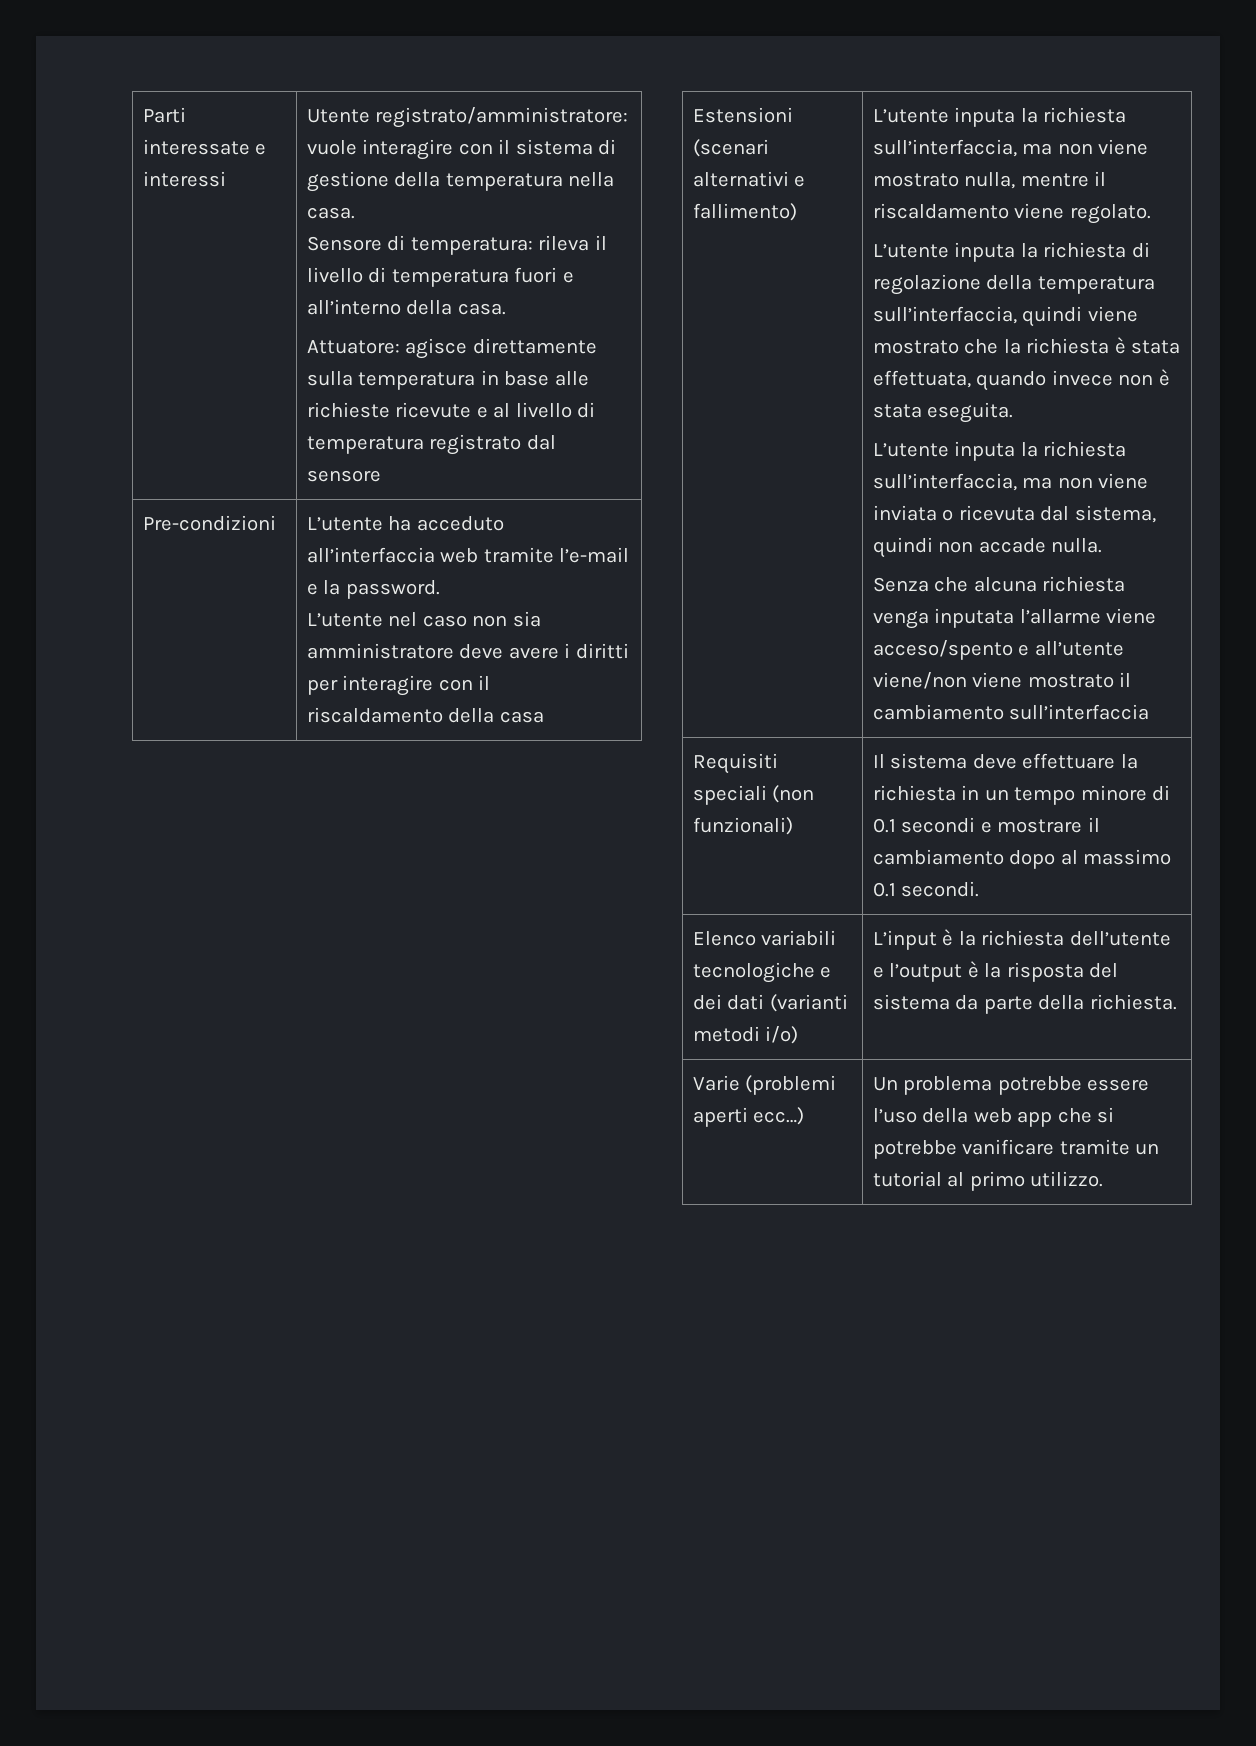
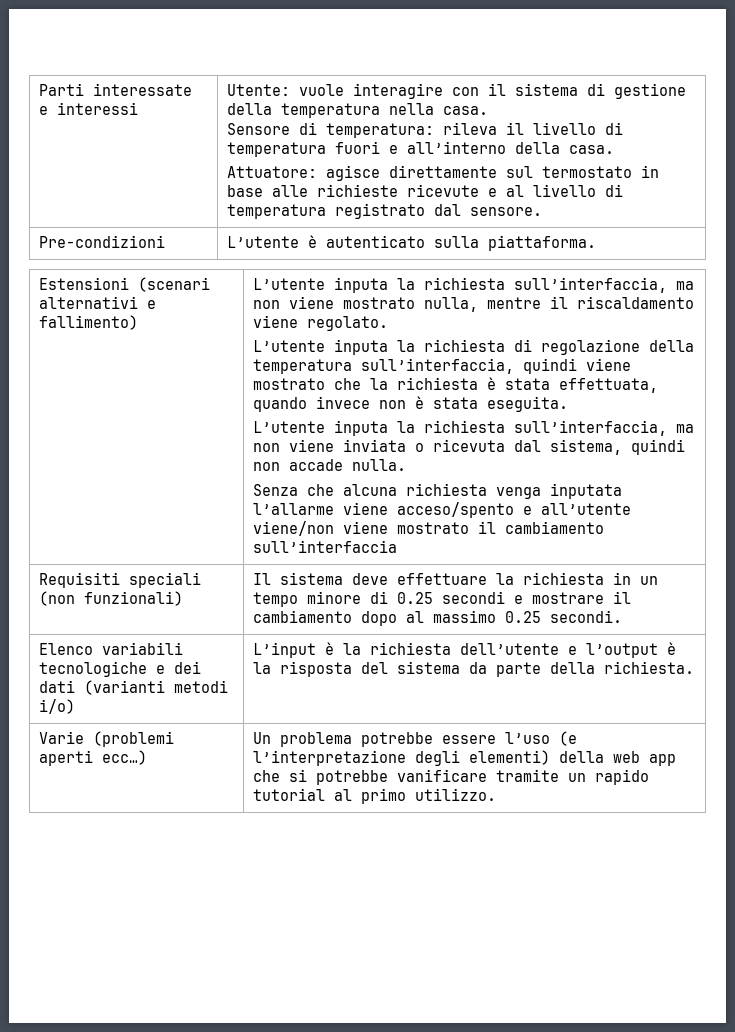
[306,107,629,128] Utente registrato/amministratore: -> [227,84,291,96] Utente:
[306,371,476,390] sulla temperatura -> [506,166,633,178] sul termostato
[306,470,381,482] sensore -> [470,207,543,216] sensore.
[388,516,504,531] [306,547,630,563] [306,580,440,599] [306,611,541,627] [306,643,629,659] [306,675,491,696] [306,707,544,723] ha acceduto all’interfaccia web tramite l’e-mail e la password. // L’utente nel caso non sia amministratore deve avere i diritti per interagire con il riscaldamento della casa -> [308,235,597,251] è autenticato sulla piattaforma.
[872,818,896,833] 0.1 -> [397,592,434,604] 0.25
[872,882,896,897] 0.1 -> [505,611,542,623] 0.25
(917, 1115) none -> [559,731,578,746] [253,750,551,766] (e l’interpretazione degli elementi)
(1160, 1149) none -> [595,769,650,785] rapido

